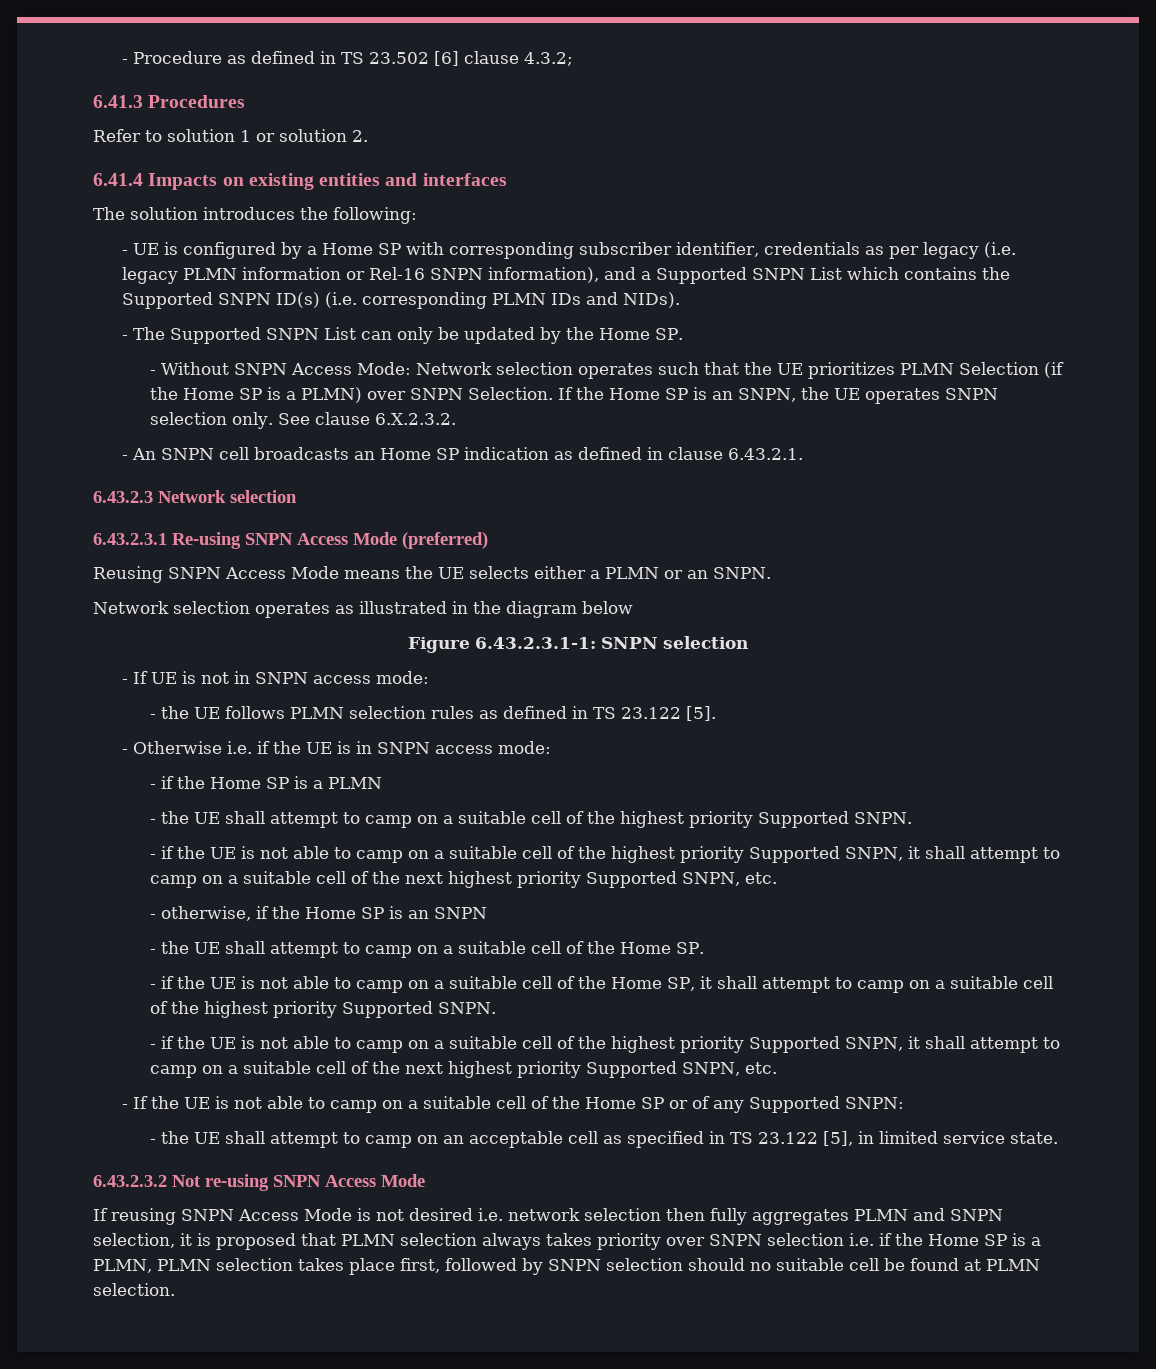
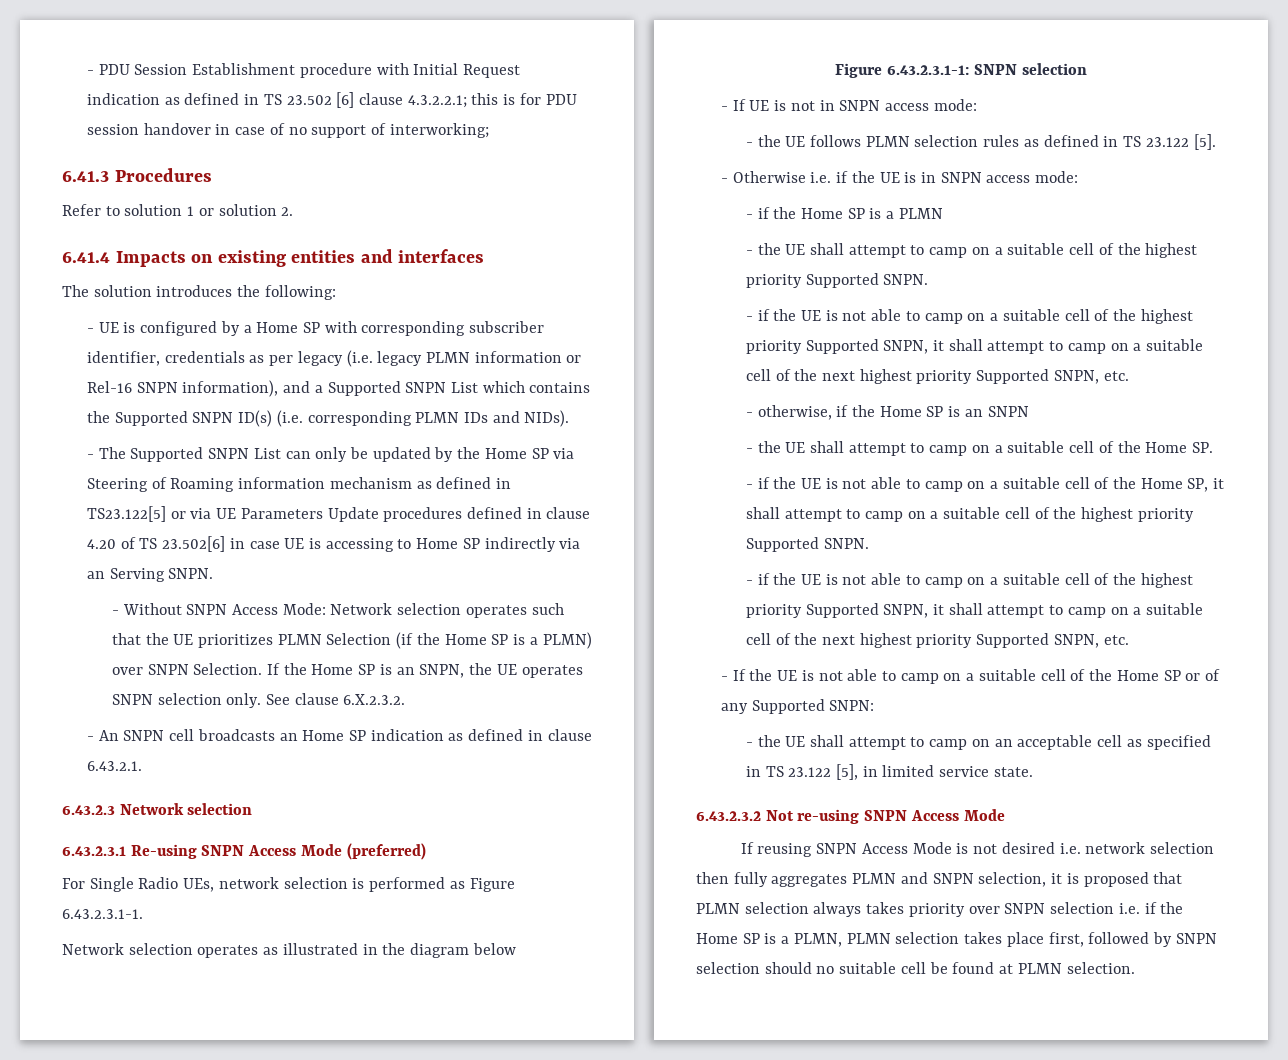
[121,51,222,64] - Procedure -> [86,63,520,78] [86,93,160,105] - PDU Session Establishment procedure with Initial Request indication
[523,52,573,66] 4.3.2; -> [407,93,577,108] [86,123,489,138] 4.3.2.2.1; this is for PDU session handover in case of no support of interworking;
[654,328,683,340] SP. -> [531,448,575,459] [86,477,511,492] [86,506,591,522] [86,536,581,552] [86,568,214,582] SP via Steering of Roaming information mechanism as defined in TS23.122[5] or via UE Parameters Update procedures defined in clause 4.20 of TS 23.502[6] in case UE is accessing to Home SP indirectly via an Serving SNPN.
[93,566,771,583] Reusing SNPN Access Mode means the UE selects either a PLMN or an SNPN. -> [62,877,515,892] [62,909,143,919] For Single Radio UEs, network selection is performed as Figure 6.43.2.3.1-1.

